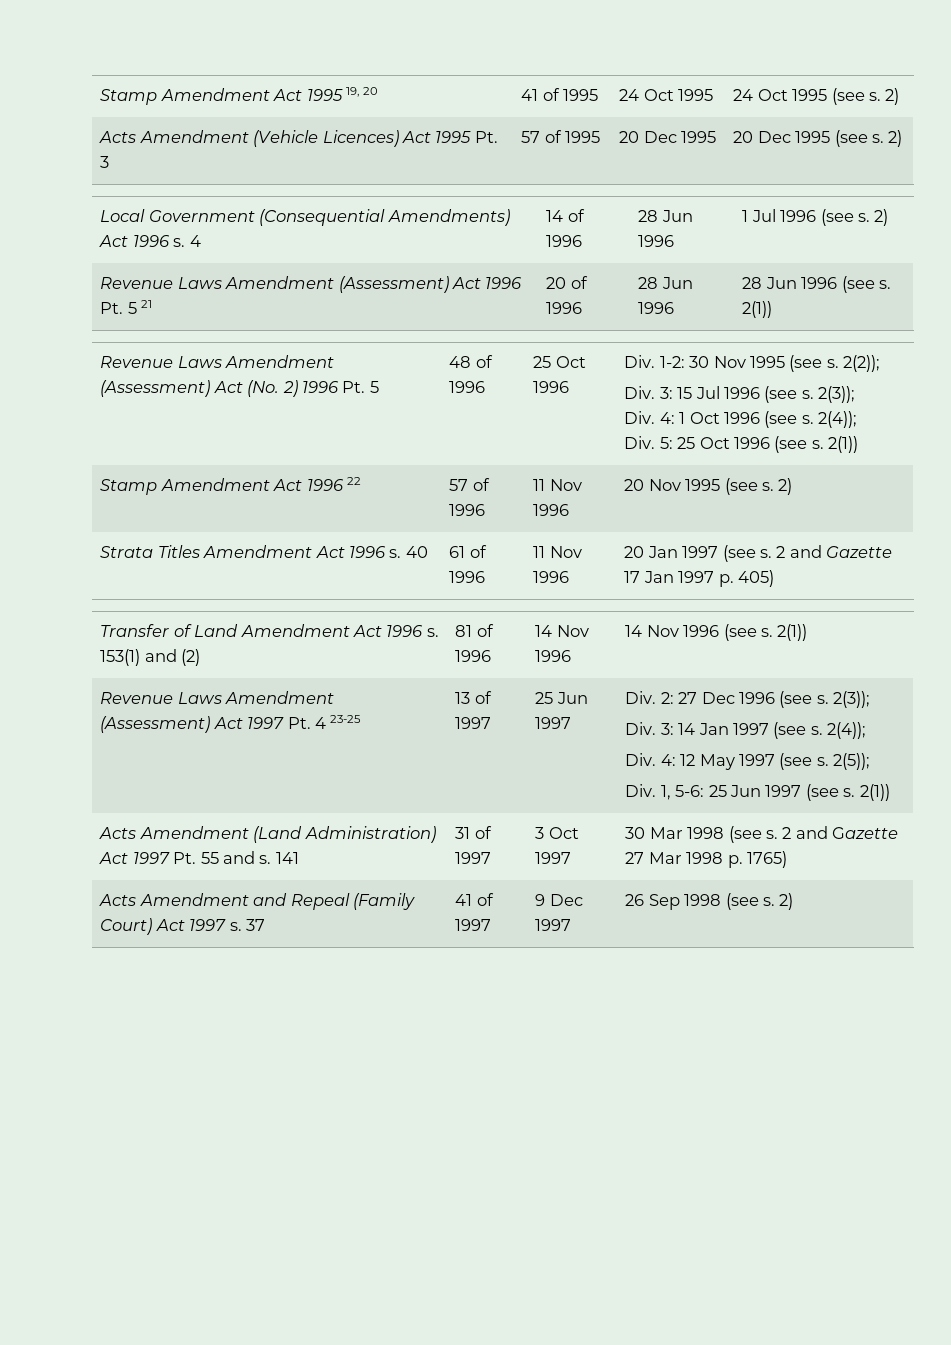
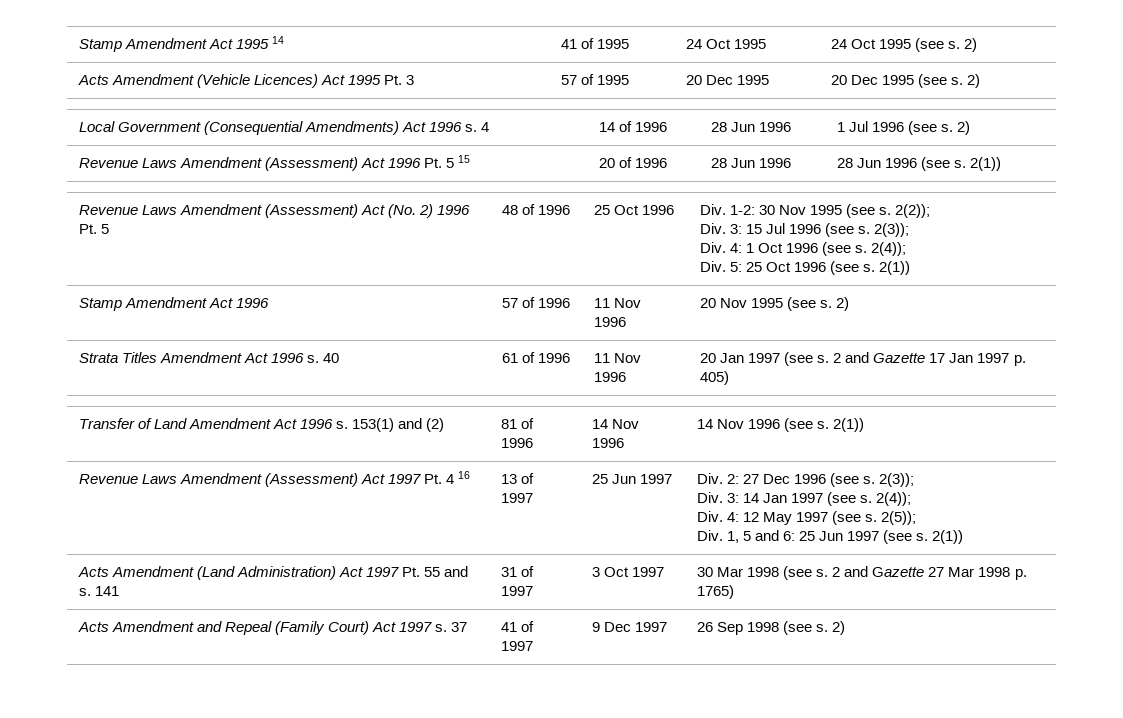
[345,87,379,97] 19, 20 -> [272,36,285,44] 14
[141,300,153,308] 21 -> [458,155,471,163] 15
[346,477,361,485] 22 -> (270, 303) none
[330,715,362,723] 23-25 -> [458,471,471,479] 16
[675,785,705,797] 5-6: -> [743,530,796,541] 5 and 6:

